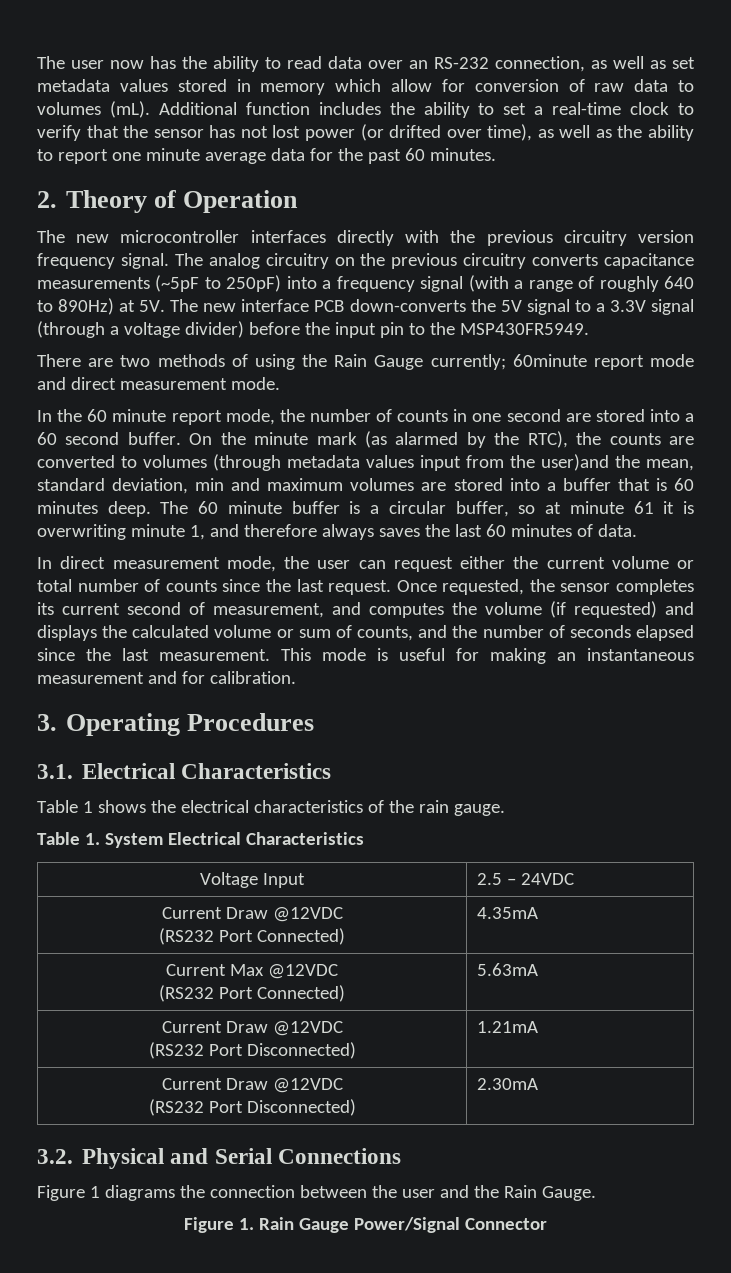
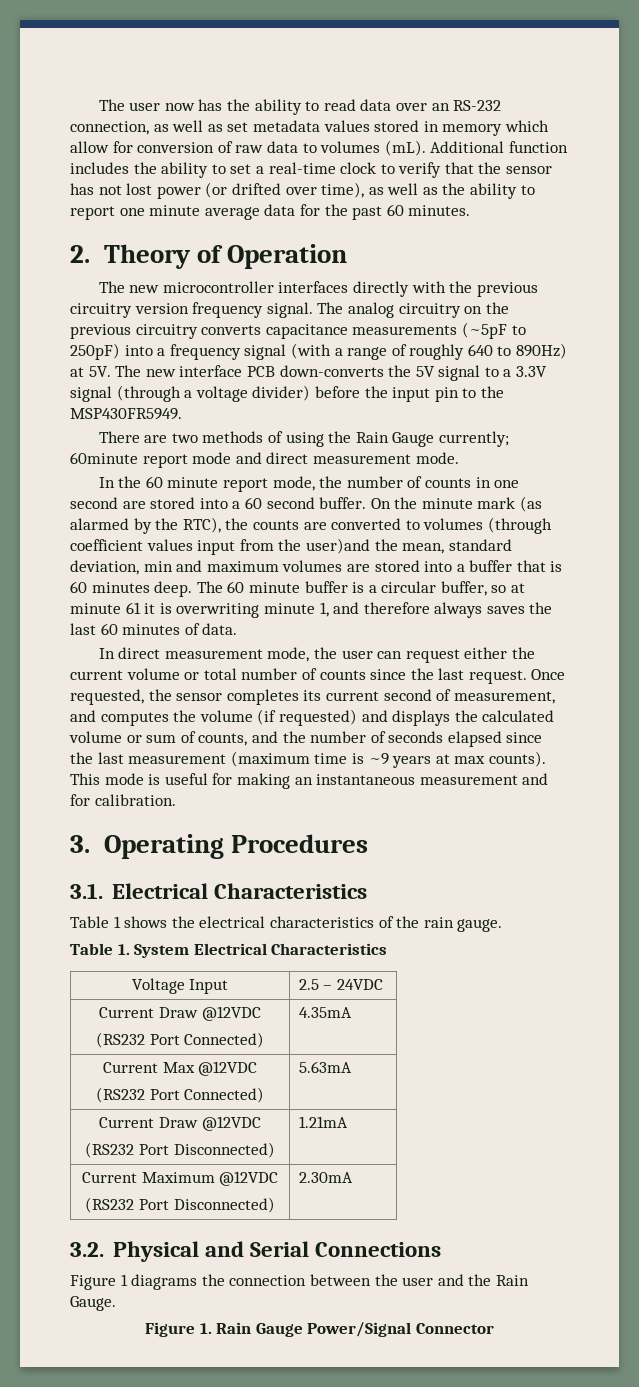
[287,455,360,468] metadata -> [70,539,143,551] coefficient
[159,649,270,661] measurement. -> [128,751,546,768] measurement (maximum time is ~9 years at max counts).
[225,1078,268,1090] Draw -> [141,1172,215,1183] Maximum

